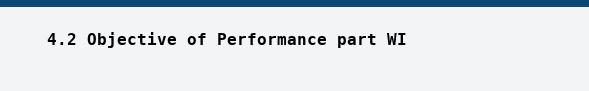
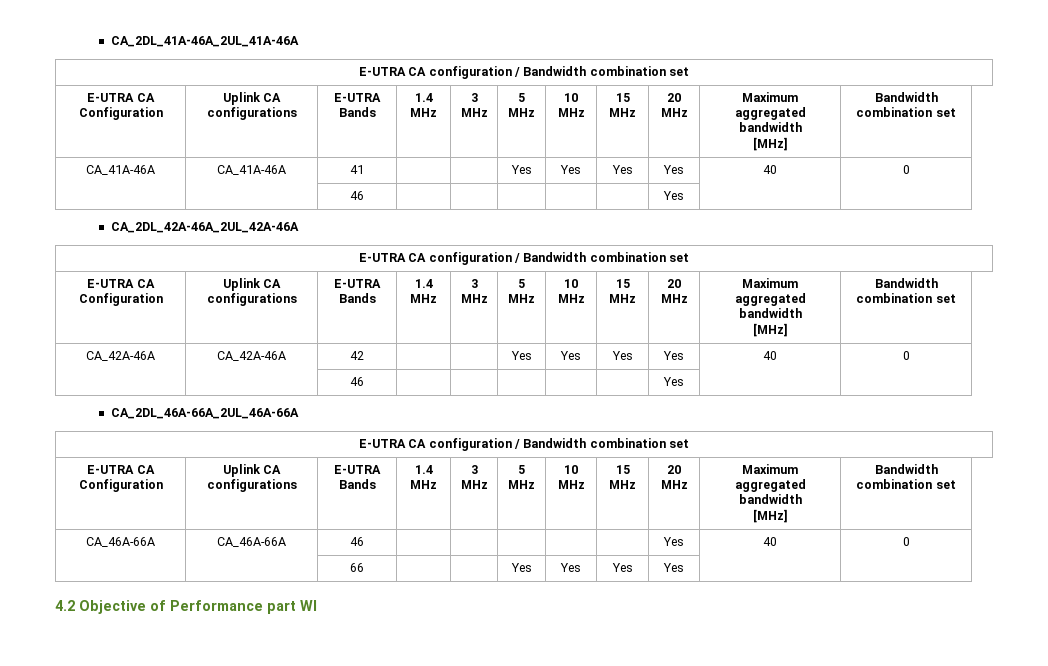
(47, 39) none -> [110,36,299,47] [358,66,690,79] [87,93,155,102] [78,107,163,120] [222,92,282,105] [206,107,297,120] [334,93,381,102] [338,107,376,117] [414,93,433,102] [410,108,437,117] [470,93,478,102] [460,108,488,117] [518,93,525,102] [508,108,535,117] [564,93,578,102] [557,108,585,117] [615,93,630,102] [609,108,636,117] [667,93,681,102] [660,108,688,117] [742,92,798,102] [734,107,806,120] [738,122,802,132] [752,137,788,151] [874,92,938,102] [856,107,956,117] [86,165,155,175] [217,165,286,175] [350,165,364,174] [510,165,532,174] [560,165,581,174] [611,165,633,174] [663,165,684,174] [763,165,777,174] [902,165,910,174] [350,191,364,200] [663,191,684,200] [110,222,299,233] [358,252,690,265] [87,279,155,288] [78,293,163,306] [222,278,282,291] [206,293,297,306] [334,279,381,288] [338,293,376,303] [414,279,433,288] [410,294,437,303] [470,279,478,288] [460,294,488,303] [518,279,525,288] [508,294,535,303] [564,279,578,288] [557,294,585,303] [615,279,630,288] [609,294,636,303] [667,279,681,288] [660,294,688,303] [742,278,798,288] [734,293,806,306] [738,308,802,318] [752,323,788,337] [874,278,938,288] [856,293,956,303] [86,351,155,361] [217,351,286,361] [350,351,364,360] [510,351,532,360] [560,351,581,360] [611,351,633,360] [663,351,684,360] [763,351,777,360] [902,351,910,360] [350,377,364,386] [663,377,684,386] [110,408,299,419] [358,438,690,451] [87,465,155,474] [78,479,163,492] [222,464,282,477] [206,479,297,492] [334,465,381,474] [338,479,376,489] [414,465,433,474] [410,480,437,489] [470,465,478,474] [460,480,488,489] [518,465,525,474] [508,480,535,489] [564,465,578,474] [557,480,585,489] [615,465,630,474] [609,480,636,489] [667,465,681,474] [660,480,688,489] [742,464,798,474] [734,479,806,492] [738,494,802,504] [752,509,788,523] [874,464,938,474] [856,479,956,489] [86,537,155,547] [217,537,286,547] [350,537,364,546] [663,537,684,546] [763,537,777,546] [902,537,910,546] [350,563,364,572] [510,563,532,572] [560,563,581,572] [611,563,633,572] [663,563,684,572] CA_2DL_41A-46A_2UL_41A-46A // E-UTRA CA configuration / Bandwidth combination set // E-UTRA CA Configuration | Uplink CA configurations | E-UTRA Bands | 1.4 MHz | 3 MHz | 5 MHz | 10 MHz | 15 MHz | 20 MHz | Maximum aggregated bandwidth // [MHz] | Bandwidth combination set // CA_41A-46A | CA_41A-46A | 41 | | | Yes | Yes | Yes | Yes | 40 | 0 // | | 46 | | | | | | Yes | | // CA_2DL_42A-46A_2UL_42A-46A // E-UTRA CA configuration / Bandwidth combination set // E-UTRA CA Configuration | Uplink CA configurations | E-UTRA Bands | 1.4 MHz | 3 MHz | 5 MHz | 10 MHz | 15 MHz | 20 MHz | Maximum aggregated bandwidth // [MHz] | Bandwidth combination set // CA_42A-46A | CA_42A-46A | 42 | | | Yes | Yes | Yes | Yes | 40 | 0 // | | 46 | | | | | | Yes | | // CA_2DL_46A-66A_2UL_46A-66A // E-UTRA CA configuration / Bandwidth combination set // E-UTRA CA Configuration | Uplink CA configurations | E-UTRA Bands | 1.4 MHz | 3 MHz | 5 MHz | 10 MHz | 15 MHz | 20 MHz | Maximum aggregated bandwidth // [MHz] | Bandwidth combination set // CA_46A-66A | CA_46A-66A | 46 | | | | | | Yes | 40 | 0 // | | 66 | | | Yes | Yes | Yes | Yes | | //

